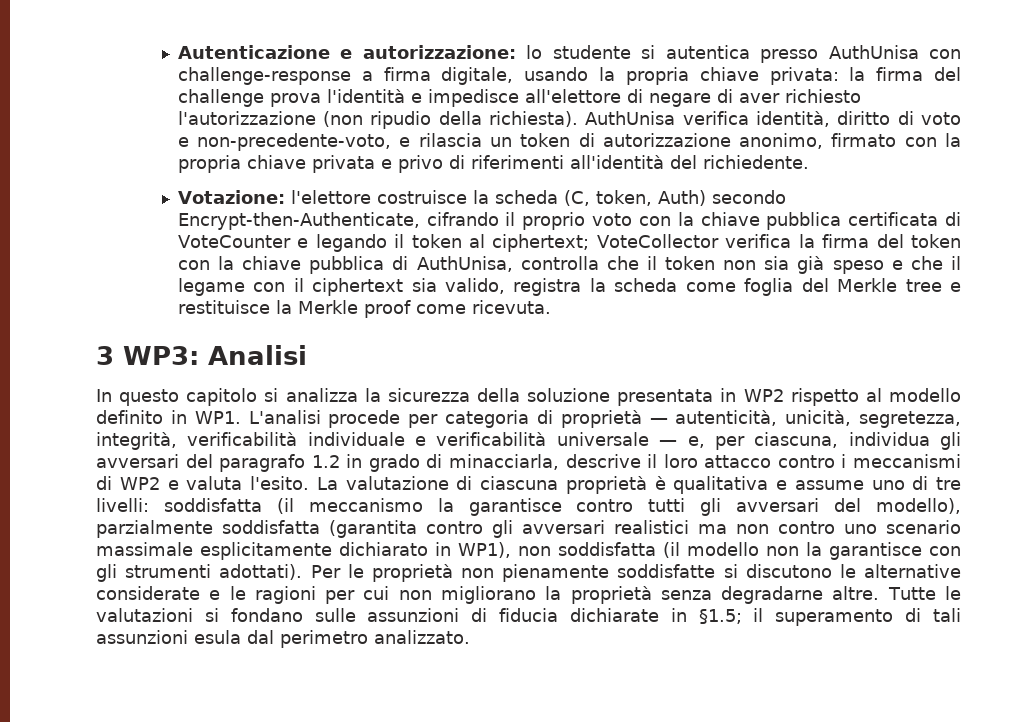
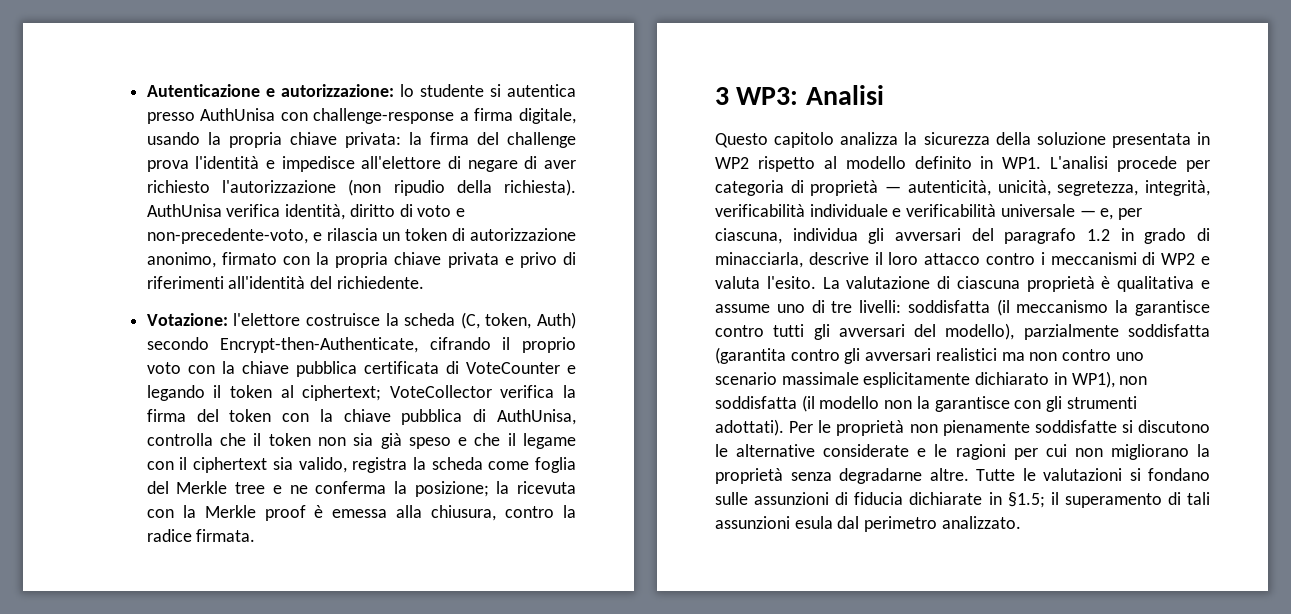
[177,300,551,318] restituisce la Merkle proof come ricevuta. -> [289,481,576,497] [146,505,576,521] [146,529,256,542] ne conferma la posizione; la ricevuta con la Merkle proof è emessa alla chiusura, contro la radice firmata.
[96,388,279,406] In questo capitolo si -> [715,132,835,148] Questo capitolo

